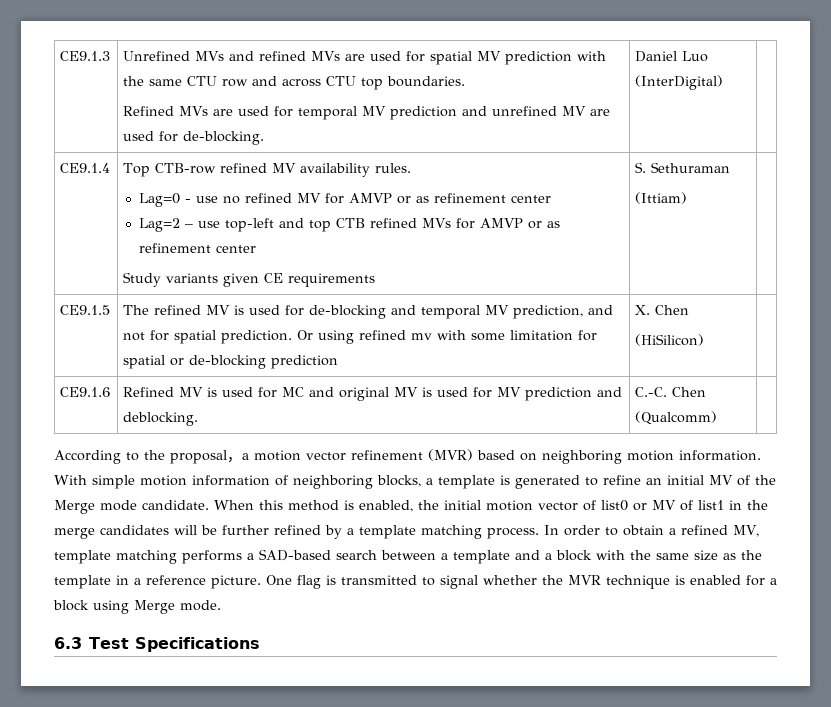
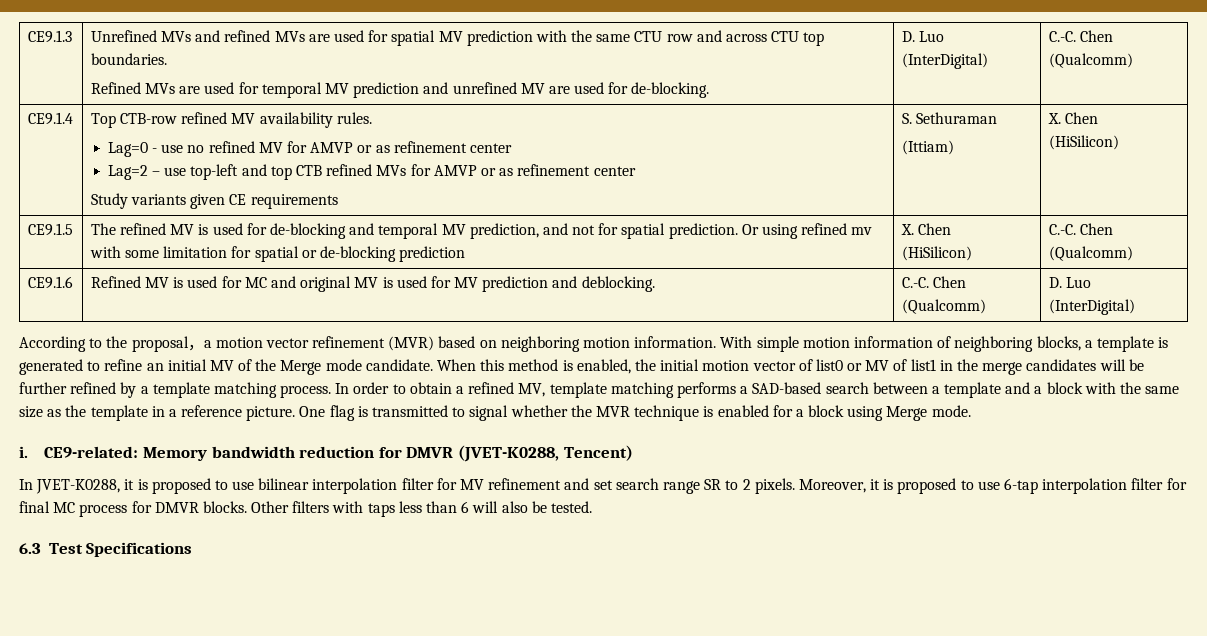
[635,51,678,62] Daniel -> [901,31,915,42] D.
(724, 82) none -> [1048,30,1114,42] [1048,53,1133,68] C.-C. Chen (Qualcomm)
(688, 198) none -> [1047,112,1099,124] [1048,135,1119,150] X. Chen // (HiSilicon)
(705, 340) none -> [1048,223,1114,235] [1048,246,1133,261] C.-C. Chen (Qualcomm)
(718, 418) none -> [1048,277,1092,288] [1048,299,1135,315] D. Luo (InterDigital)
(221, 605) none -> [19,445,633,462] [19,478,1187,494] [19,501,592,517] // i. CE9-related: Memory bandwidth reduction for DMVR (JVET-K0288, Tencent) // In JVET-K0288, it is proposed to use bilinear interpolation filter for MV refinement and set search range SR to 2 pixels. Moreover, it is proposed to use 6-tap interpolation filter for final MC process for DMVR blocks. Other filters with taps less than 6 will also be tested.

